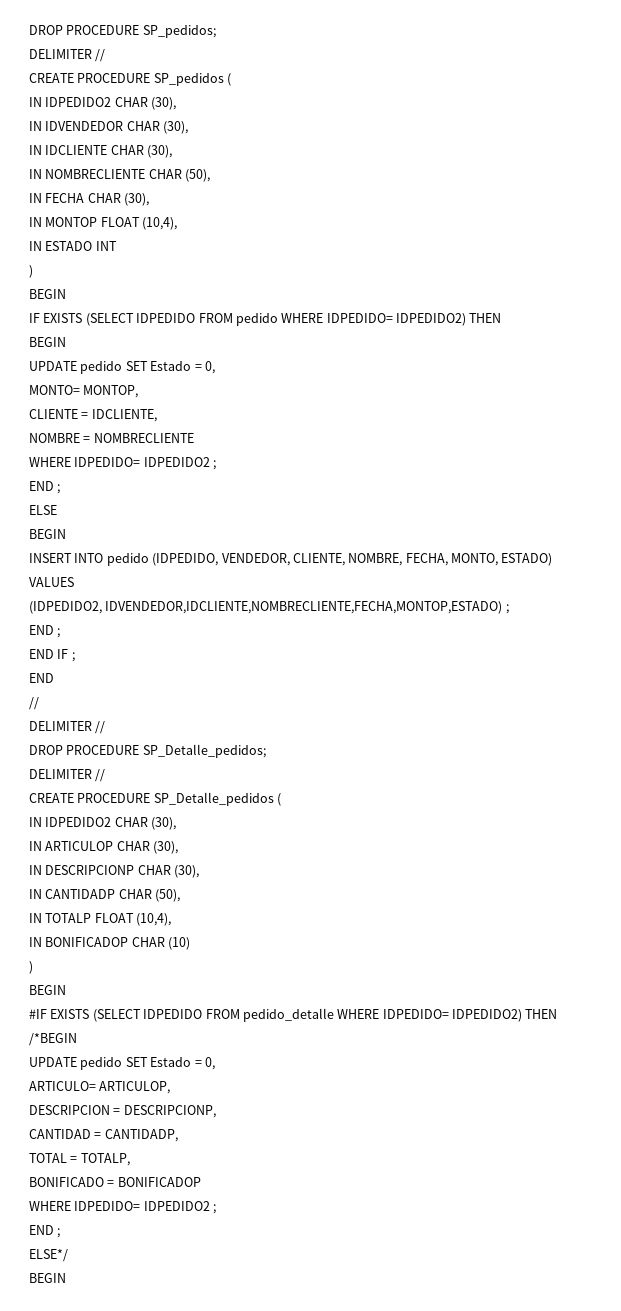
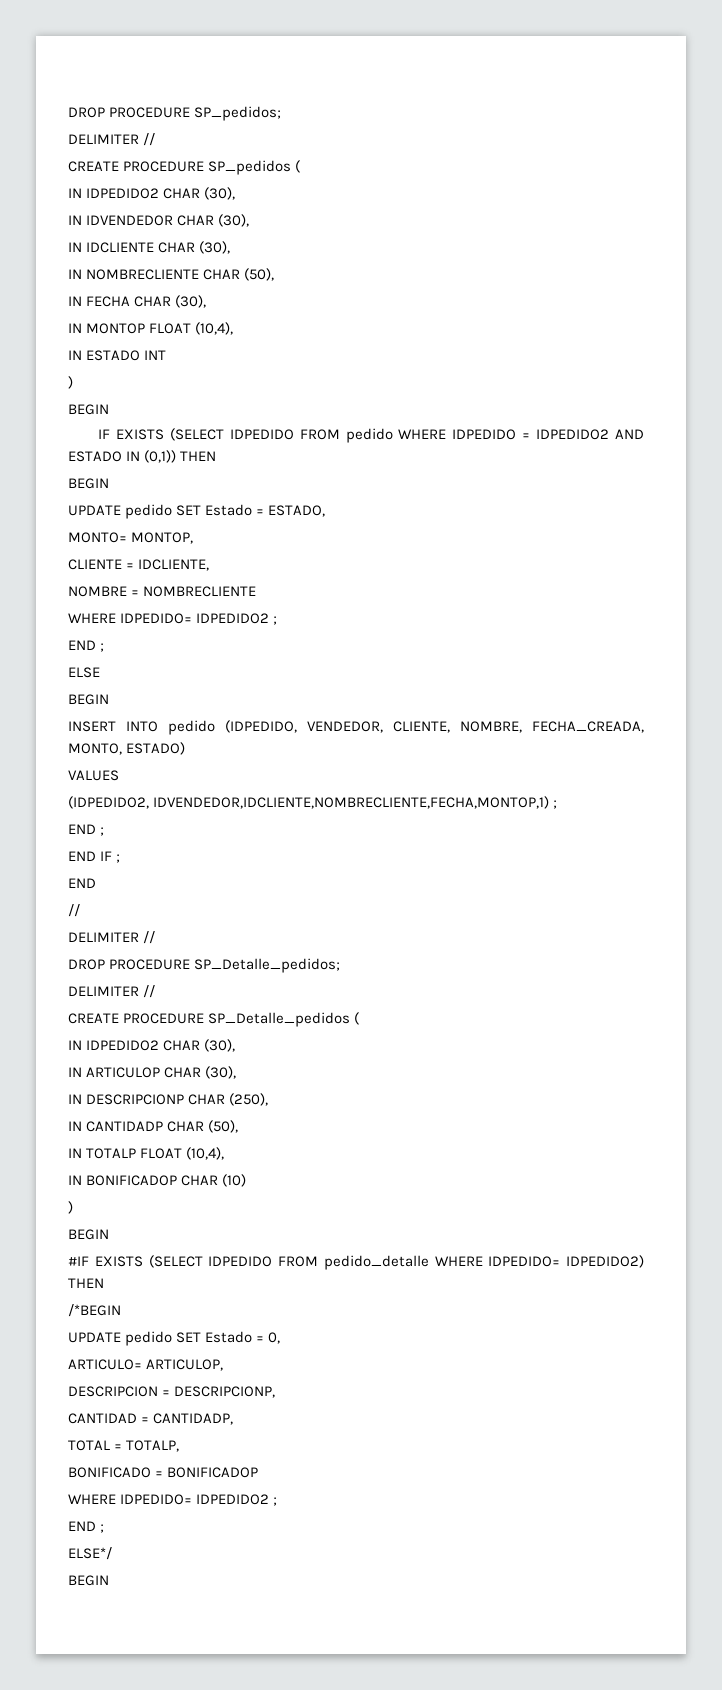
[326,313,466,326] IDPEDIDO= IDPEDIDO2) -> [452,429,644,440] [68,450,177,463] IDPEDIDO = IDPEDIDO2 AND ESTADO IN (0,1))
[204,361,215,374] 0, -> [268,505,326,517] ESTADO,
[405,553,448,566] FECHA, -> [532,721,644,733] FECHA_CREADA,
[105,601,503,614] IDVENDEDOR,IDCLIENTE,NOMBRECLIENTE,FECHA,MONTOP,ESTADO) -> [153,796,550,809] IDVENDEDOR,IDCLIENTE,NOMBRECLIENTE,FECHA,MONTOP,1)
[174,865,200,878] (30), -> [229,1093,269,1106] (250),

